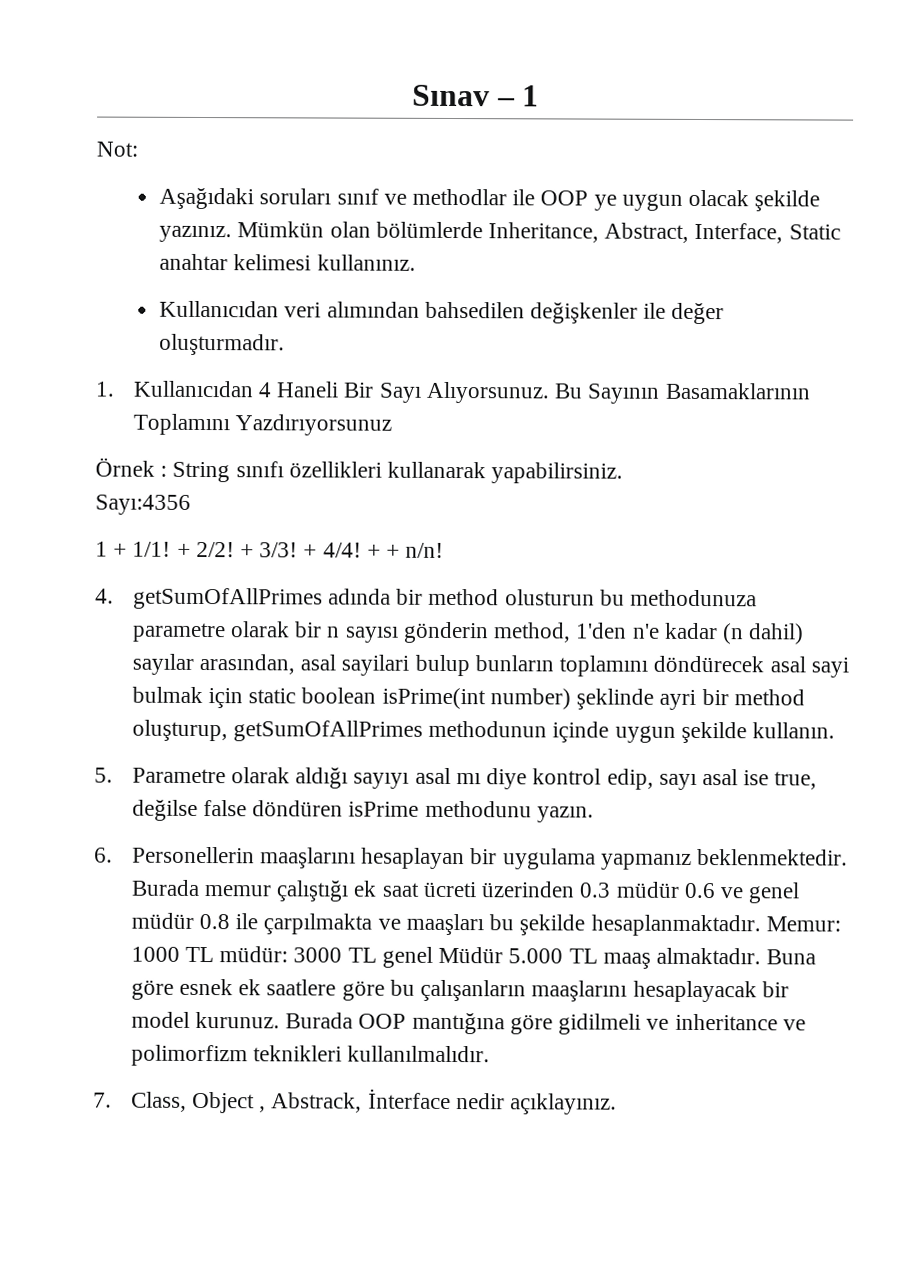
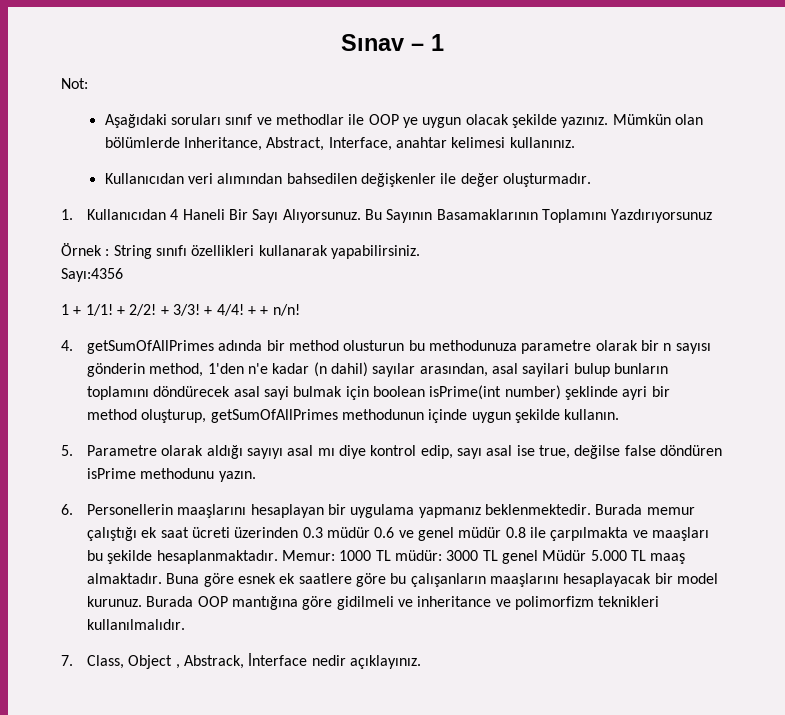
[788,224,841,240] Static -> (392, 144) none
[248,688,297,704] static -> (369, 393) none

